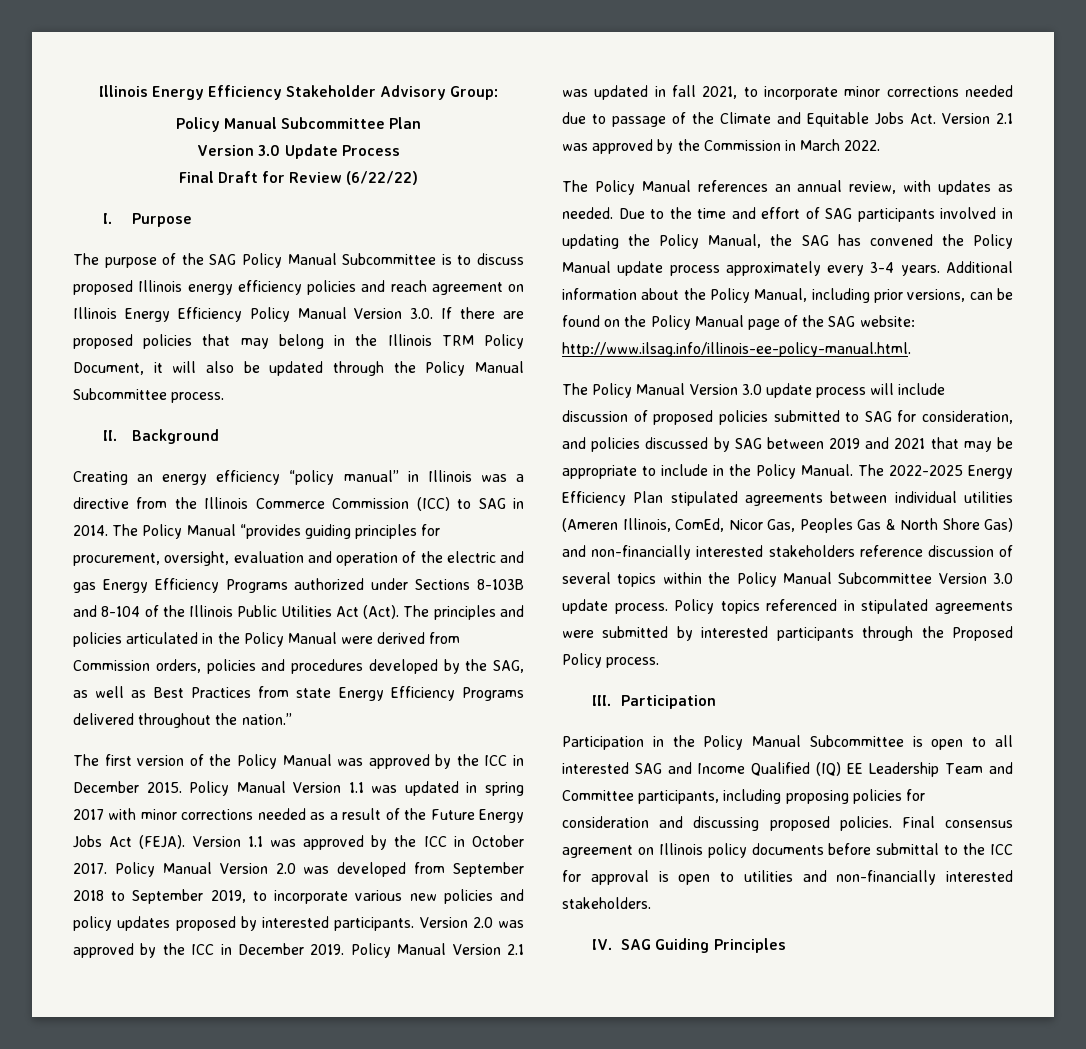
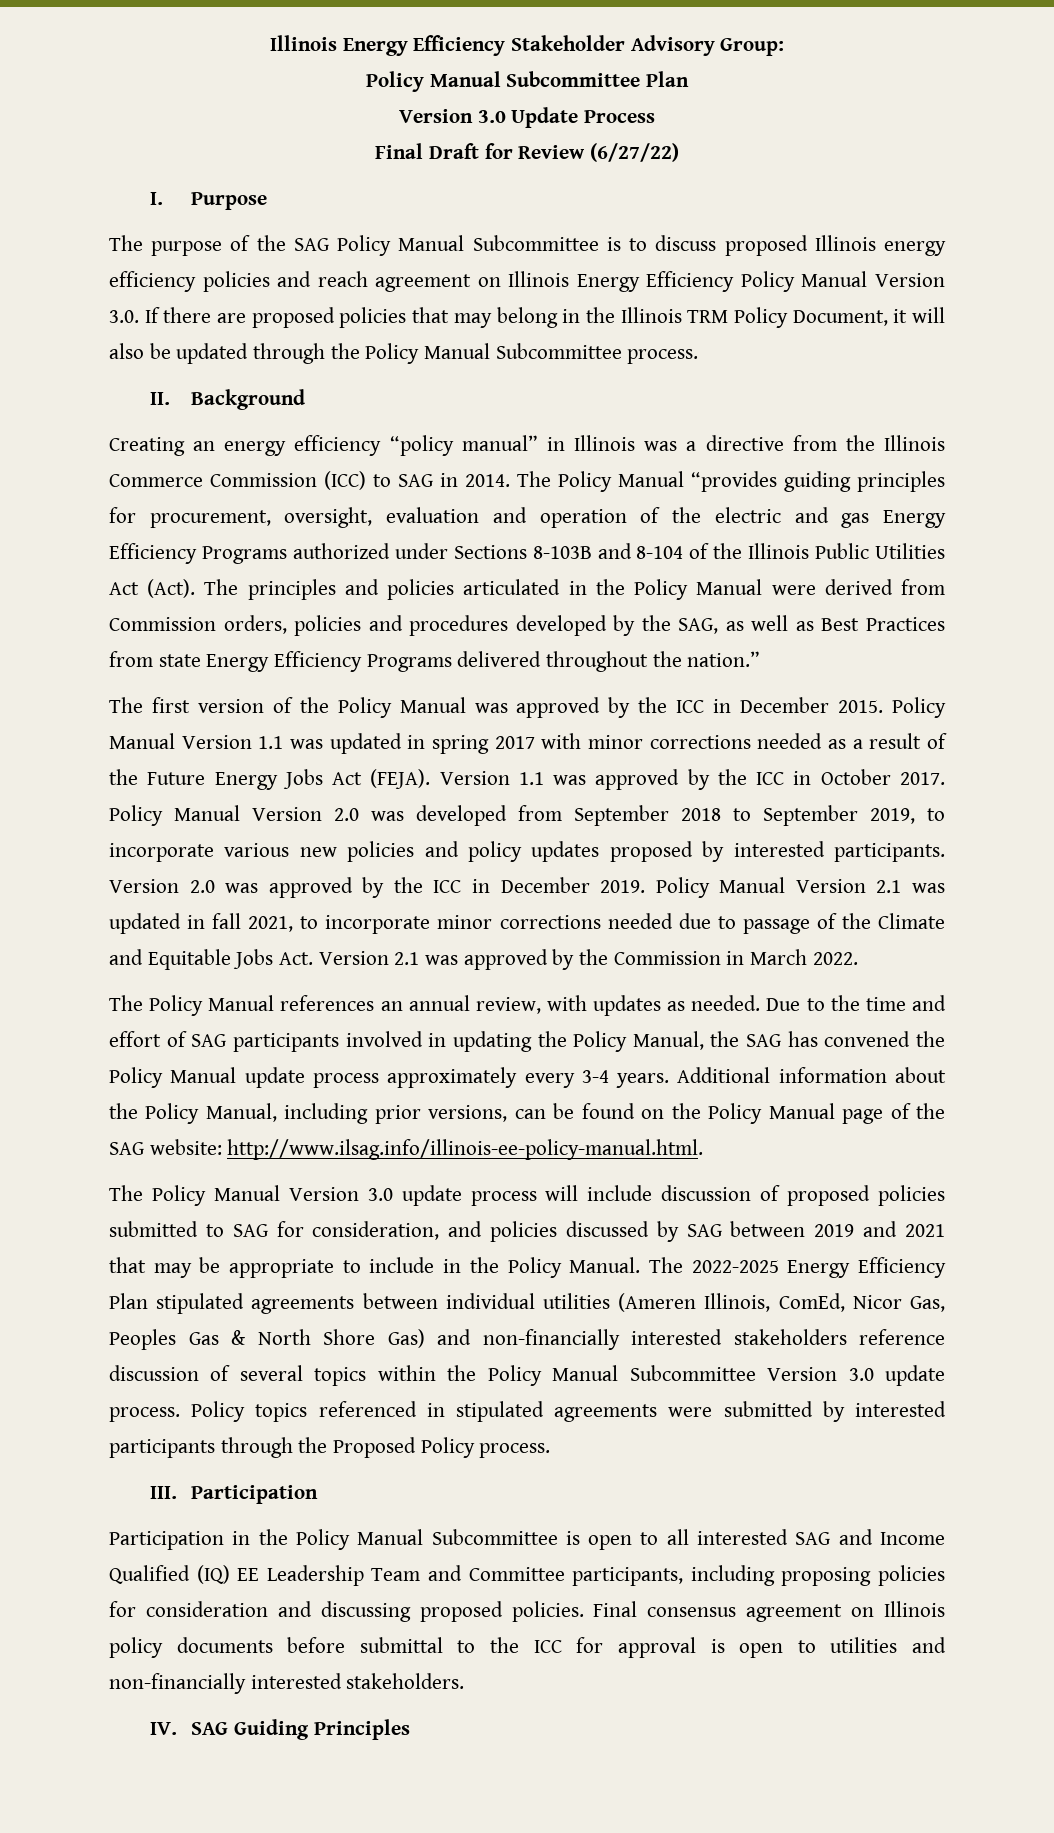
[346,171,419,185] (6/22/22) -> [589,143,679,162] (6/27/22)

